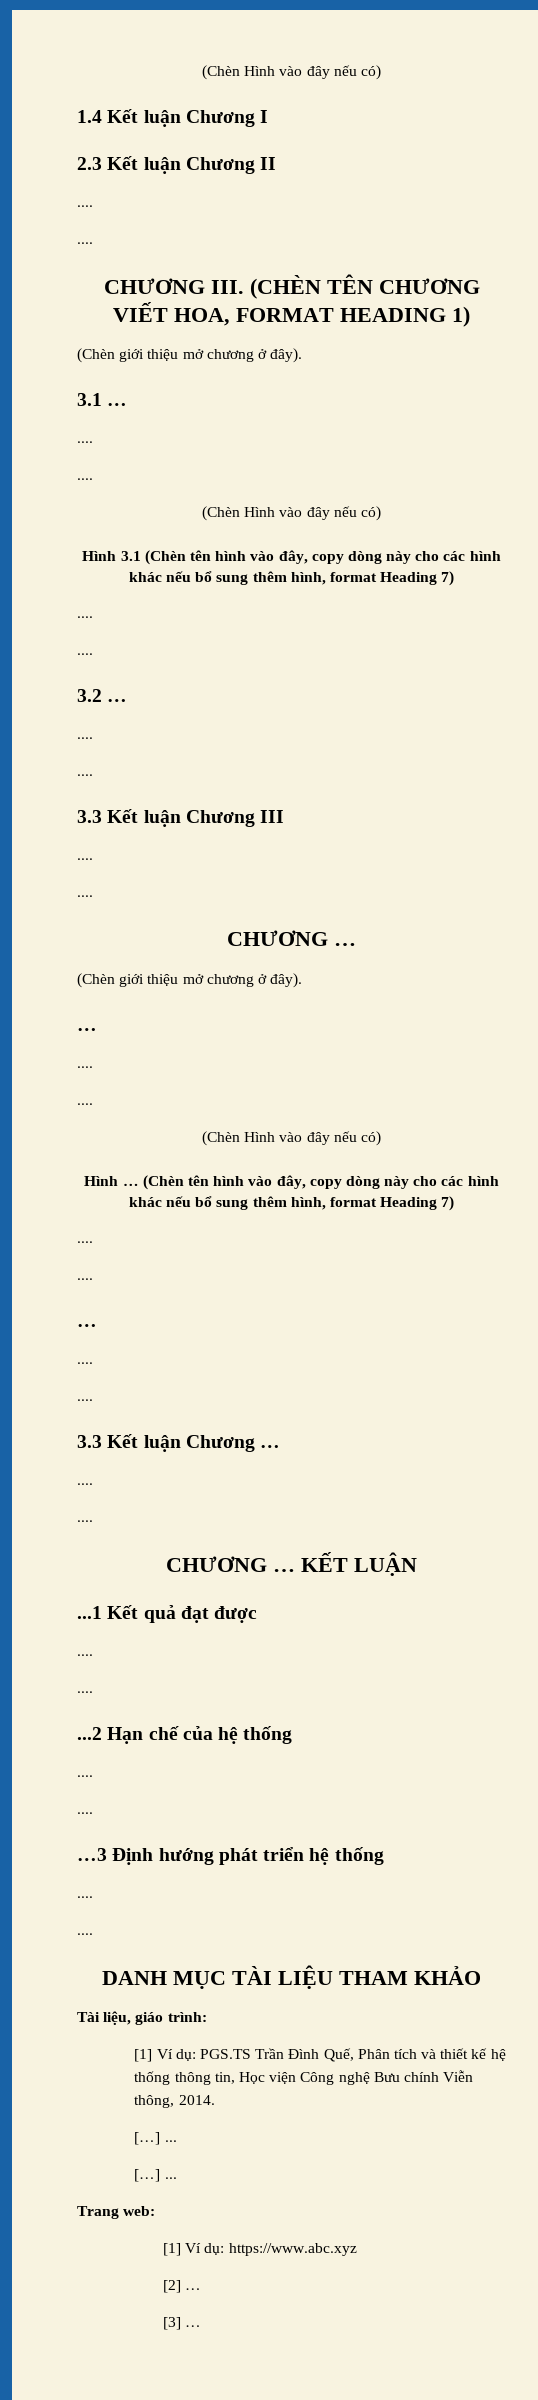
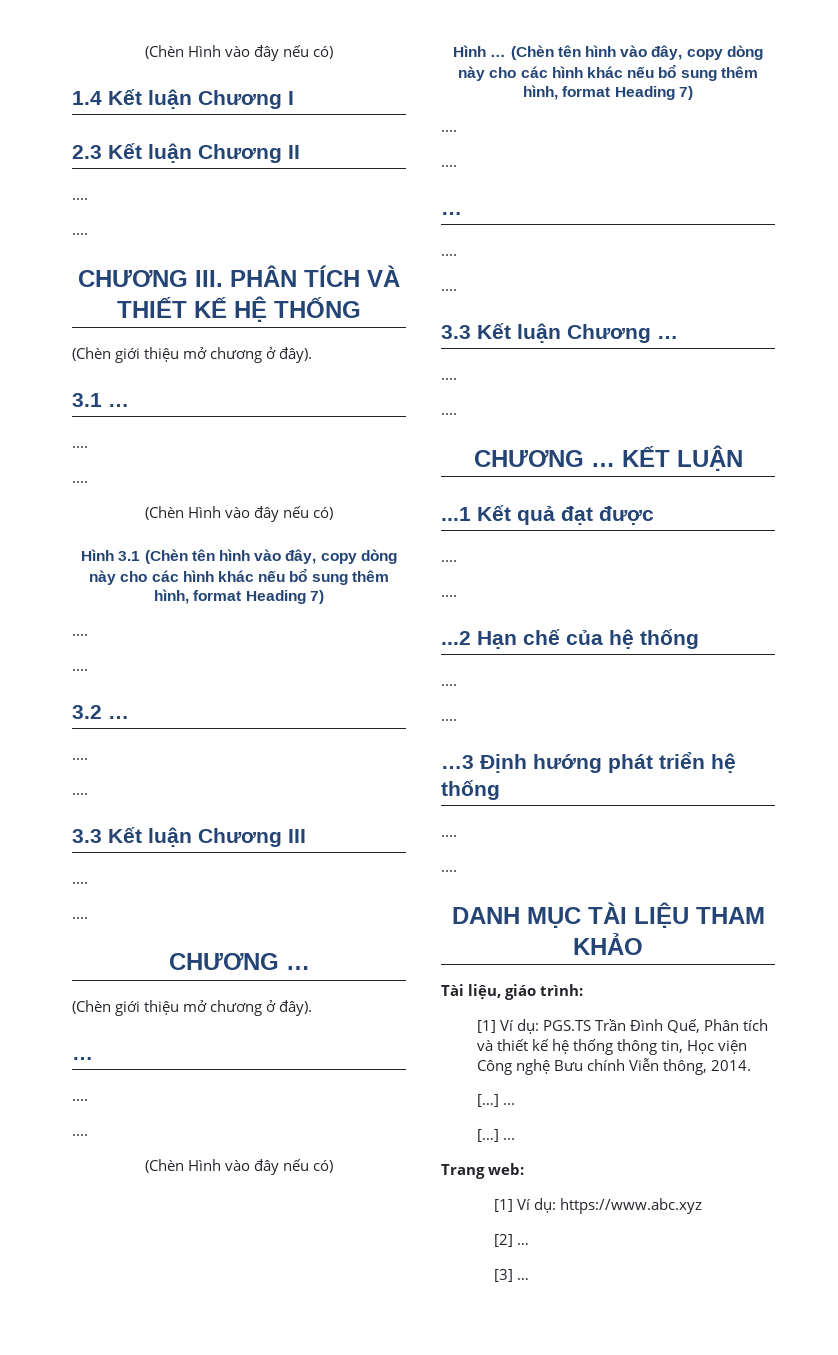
[249,274,480,299] [113,302,470,327] (CHÈN TÊN CHƯƠNG VIẾT HOA, FORMAT HEADING 1) -> [230,265,400,287] [117,296,361,322] PHÂN TÍCH VÀ THIẾT KẾ HỆ THỐNG

